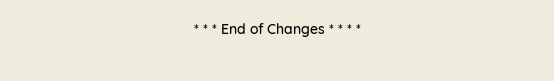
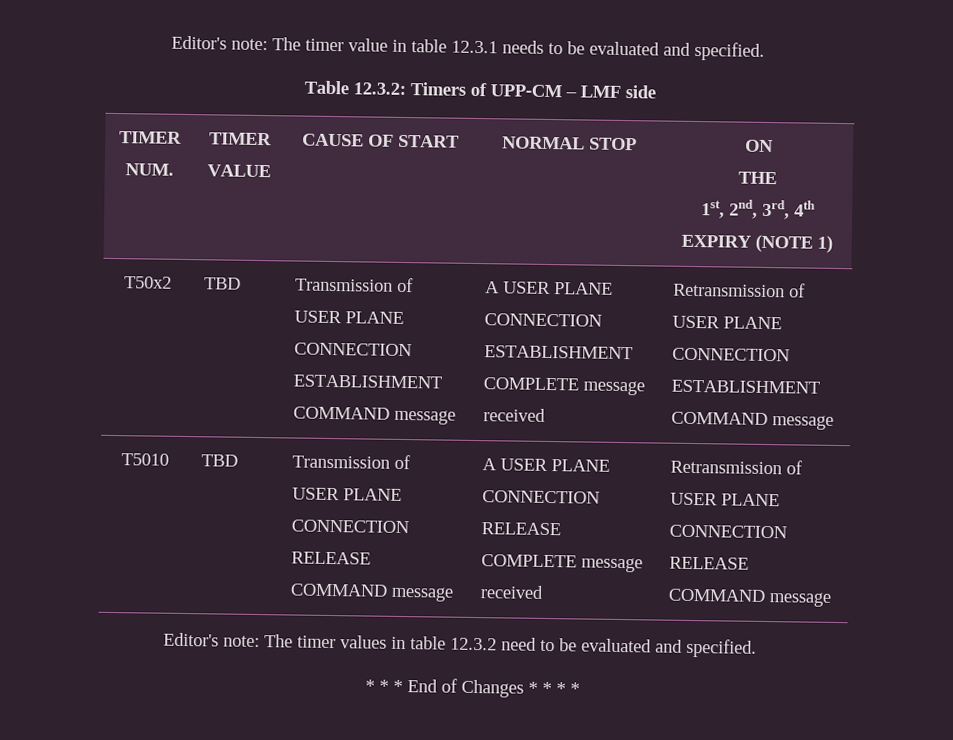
(193, 29) none -> [170,35,765,61] [304,80,656,99] [119,131,182,144] [124,163,174,176] [208,132,272,146] [206,164,271,178] [301,133,460,148] [501,136,637,151] [744,139,774,153] [738,171,777,185] [700,199,816,220] [680,234,833,253] [124,276,172,289] [203,277,241,290] [294,277,414,293] [293,310,404,324] [293,342,412,357] [292,374,442,389] [292,406,456,425] [484,281,613,295] [483,313,602,327] [483,345,633,360] [482,377,645,396] [482,408,546,422] [672,283,806,298] [671,315,782,330] [671,347,790,362] [670,379,820,394] [670,411,834,430] [121,453,169,466] [200,454,238,467] [291,454,411,470] [291,487,402,501] [290,519,409,534] [290,551,371,565] [289,583,453,602] [481,458,610,472] [481,490,600,504] [480,522,561,536] [480,554,643,573] [479,585,544,599] [669,460,803,475] [669,492,780,507] [668,524,787,539] [668,556,749,570] [667,588,831,607] [162,632,757,658] Editor's note: The timer value in table 12.3.1 needs to be evaluated and specified. // Table 12.3.2: Timers of UPP-CM – LMF side // TIMER NUM. | TIMER VALUE | CAUSE OF START | NORMAL STOP | ON // THE // 1st, 2nd, 3rd, 4th EXPIRY (NOTE 1) // T50x2 | TBD | Transmission of USER PLANE CONNECTION ESTABLISHMENT COMMAND message | A USER PLANE CONNECTION ESTABLISHMENT COMPLETE message received | Retransmission of USER PLANE CONNECTION ESTABLISHMENT COMMAND message // T5010 | TBD | Transmission of USER PLANE CONNECTION RELEASE COMMAND message | A USER PLANE CONNECTION RELEASE COMPLETE message received | Retransmission of USER PLANE CONNECTION RELEASE COMMAND message // Editor's note: The timer values in table 12.3.2 need to be evaluated and specified. //

